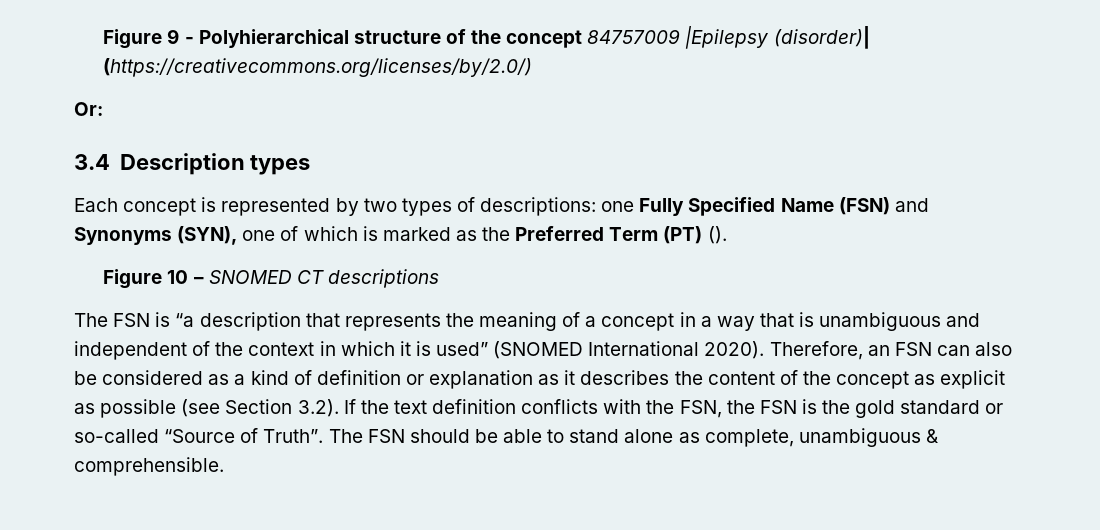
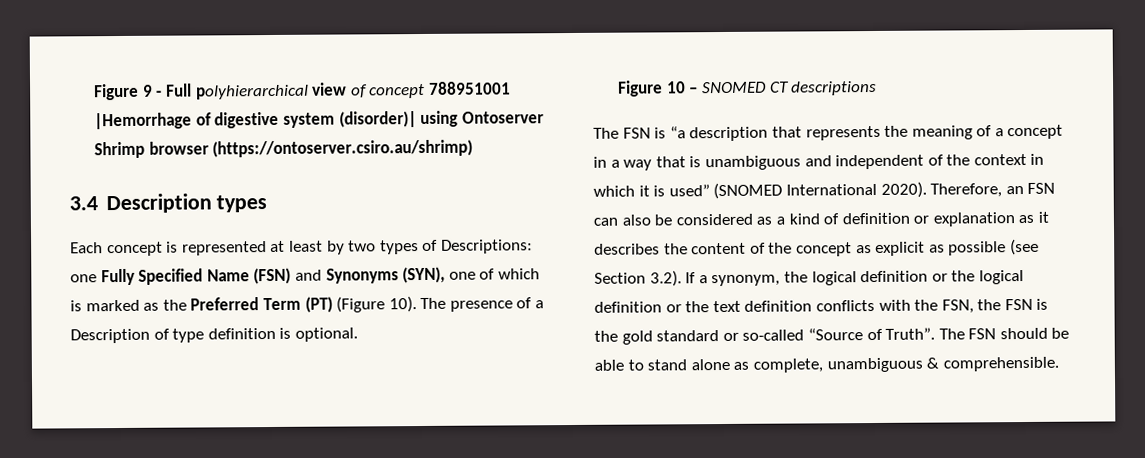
[198,26,870,49] [103,58,533,77] [74,102,103,116] Polyhierarchical structure of the concept 84757009 |Epilepsy (disorder)| (https://creativecommons.org/licenses/by/2.0/) // Or: -> [166,81,511,100] [94,110,544,130] [94,139,474,159] Full polyhierarchical view of concept 788951001 |Hemorrhage of digestive system (disorder)| using Ontoserver Shrimp browser (https://ontoserver.csiro.au/shrimp)
(331, 207) none -> [270,240,323,253] at least
[480,197,597,216] descriptions: -> [440,239,533,254] Descriptions:
[707,226,727,244] (). -> [336,296,545,313] [70,327,358,344] (Figure 10). The presence of a Description of type definition is optional.
(356, 406) none -> [698,270,1024,287] [594,301,682,313] a synonym, the logical definition or the logical definition or

